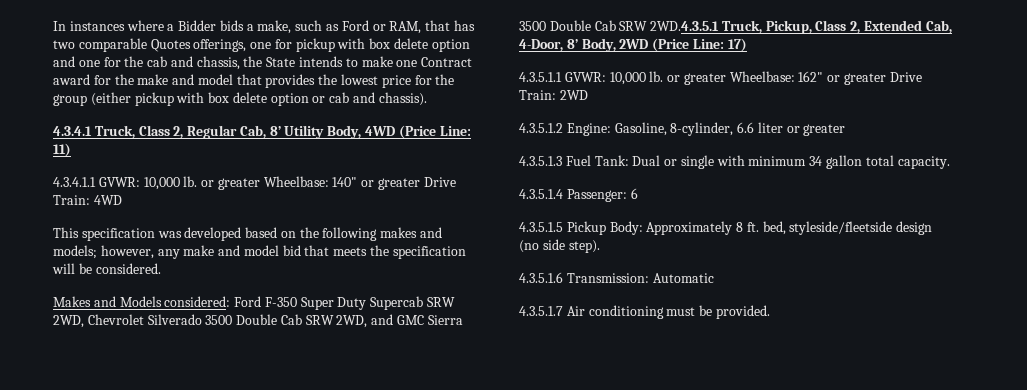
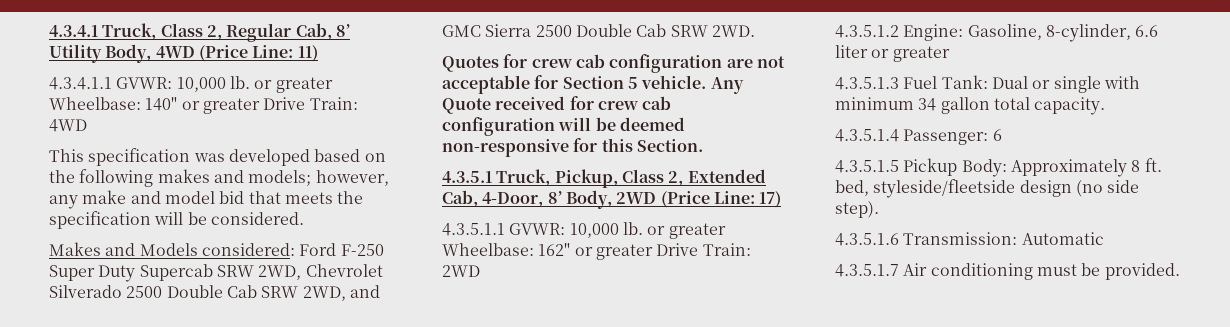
[53,20,475,34] [53,38,470,52] [53,56,473,70] [53,74,455,88] [53,92,427,106] In instances where a Bidder bids a make, such as Ford or RAM, that has two comparable Quotes offerings, one for pickup with box delete option and one for the cab and chassis, the State intends to make one Contract award for the make and model that provides the lowest price for the group (either pickup with box delete option or cab and chassis). // -> (49, 31) none
[264,297,297,307] F-350 -> [340,244,384,256] F-250
[205,315,233,325] 3500 -> [126,286,163,298] 2500
[519,20,720,31] 3500 Double Cab SRW 2WD.4.3.5.1 -> [535,24,755,37] [442,54,785,73] [442,75,744,94] [442,96,672,114] [442,117,685,136] [442,138,703,157] [442,171,492,183] 2500 Double Cab SRW 2WD. // Quotes for crew cab configuration are not acceptable for Section 5 vehicle. Any Quote received for crew cab configuration will be deemed non-responsive for this Section. // 4.3.5.1

